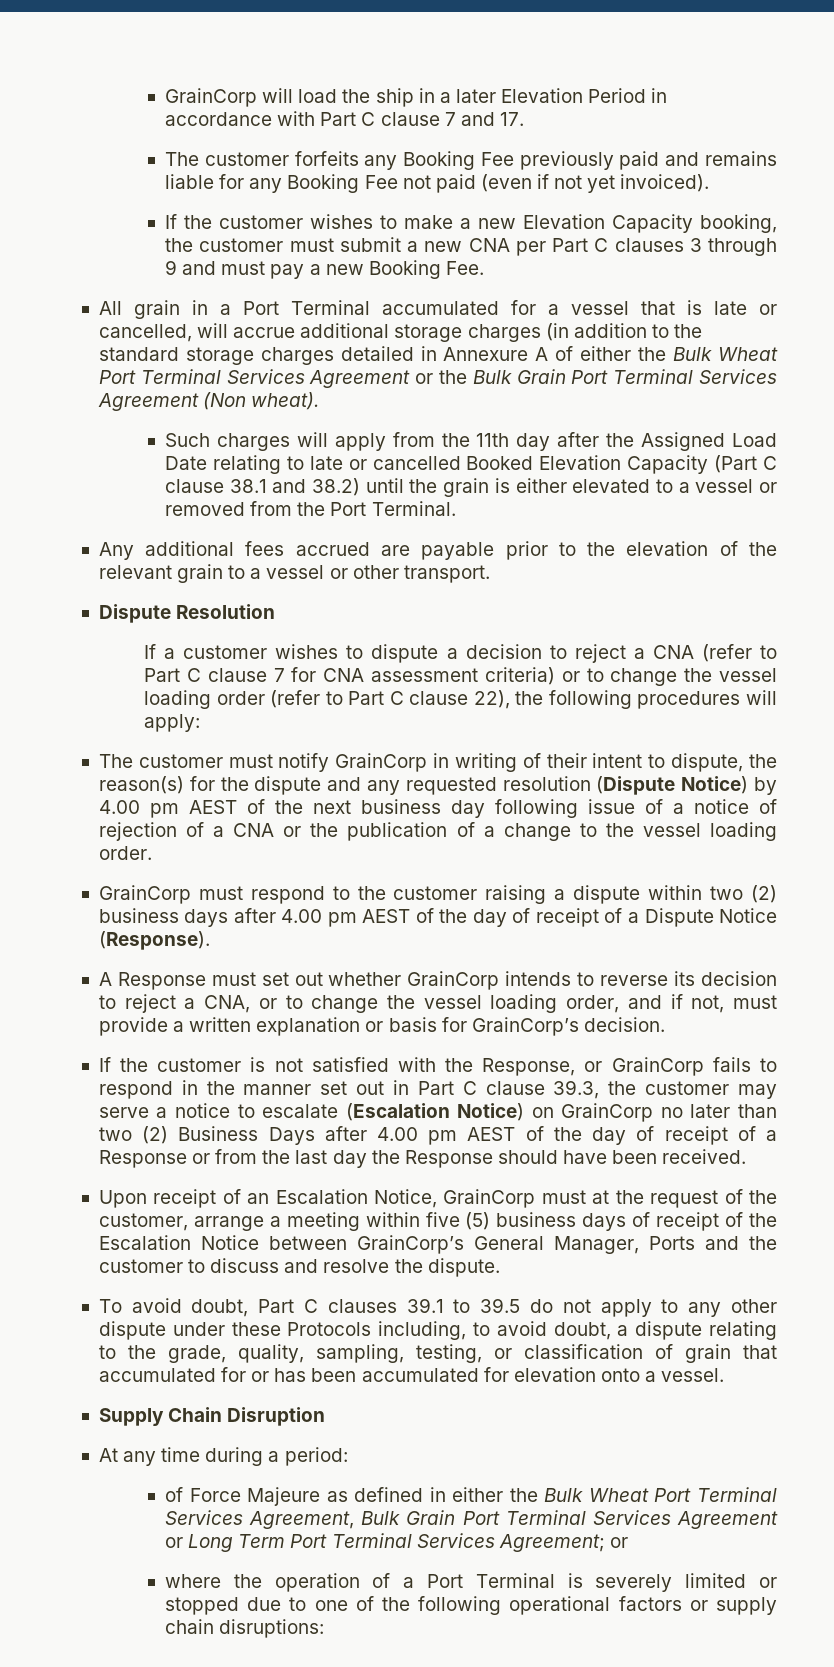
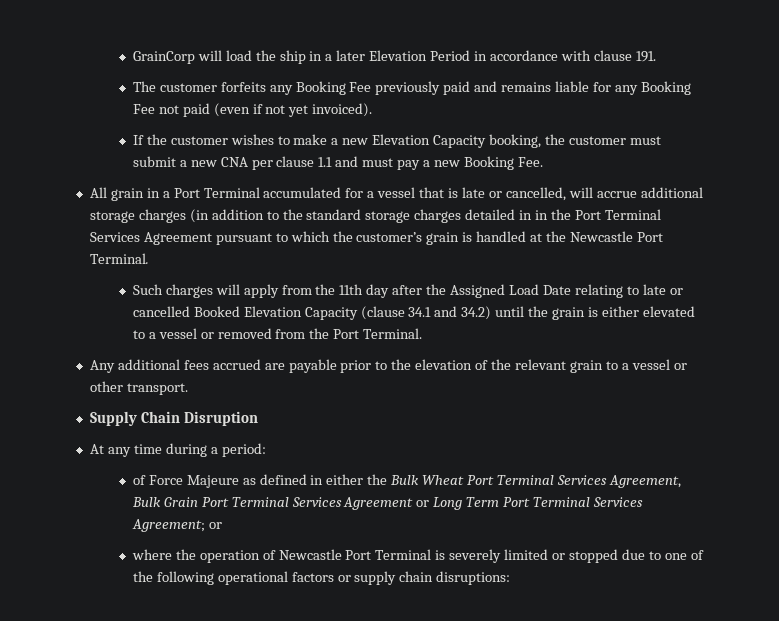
[320,112,524,126] Part C clause 7 and 17. -> [593,50,656,62] clause 191.
[551,238,778,256] [164,260,177,275] Part C clauses 3 through 9 -> [276,156,333,167] clause 1.1
[443,346,778,361] [98,369,778,388] [97,392,320,411] Annexure A of either the Bulk Wheat Port Terminal Services Agreement or the Bulk Grain Port Terminal Services Agreement (Non wheat). -> [535,209,661,220] [89,231,663,245] [89,253,149,264] in the Port Terminal Services Agreement pursuant to which the customer’s grain is handled at the Newcastle Port Terminal.
[714,455,777,473] [164,478,361,496] (Part C clause 38.1 and 38.2) -> [360,306,492,320] (clause 34.1 and 34.2)
[98,604,276,623] [144,644,777,663] [144,667,777,686] [144,690,777,709] [144,714,201,732] [98,753,778,772] [98,776,778,795] [98,799,777,818] [98,822,778,841] [98,846,152,860] [98,885,777,904] [98,908,778,927] [98,931,210,950] [98,971,777,990] [98,994,777,1013] [98,1017,665,1036] [98,1057,777,1076] [98,1080,777,1099] [98,1103,777,1122] [98,1126,777,1145] [98,1149,747,1168] [98,1189,777,1208] [98,1212,777,1231] [98,1235,778,1254] [98,1258,500,1277] [98,1298,777,1317] [98,1321,778,1340] [98,1344,777,1363] [98,1367,725,1382] // Dispute Resolution // If a customer wishes to dispute a decision to reject a CNA (refer to Part C clause 7 for CNA assessment criteria) or to change the vessel loading order (refer to Part C clause 22), the following procedures will apply: // The customer must notify GrainCorp in writing of their intent to dispute, the reason(s) for the dispute and any requested resolution (Dispute Notice) by 4.00 pm AEST of the next business day following issue of a notice of rejection of a CNA or the publication of a change to the vessel loading order. // GrainCorp must respond to the customer raising a dispute within two (2) business days after 4.00 pm AEST of the day of receipt of a Dispute Notice (Response). // A Response must set out whether GrainCorp intends to reverse its decision to reject a CNA, or to change the vessel loading order, and if not, must provide a written explanation or basis for GrainCorp’s decision. // If the customer is not satisfied with the Response, or GrainCorp fails to respond in the manner set out in Part C clause 39.3, the customer may serve a notice to escalate (Escalation Notice) on GrainCorp no later than two (2) Business Days after 4.00 pm AEST of the day of receipt of a Response or from the last day the Response should have been received. // Upon receipt of an Escalation Notice, GrainCorp must at the request of the customer, arrange a meeting within five (5) business days of receipt of the Escalation Notice between GrainCorp’s General Manager, Ports and the customer to discuss and resolve the dispute. // To avoid doubt, Part C clauses 39.1 to 39.5 do not apply to any other dispute under these Protocols including, to avoid doubt, a dispute relating to the grade, quality, sampling, testing, or classification of grain that accumulated for or has been accumulated for elevation onto a vessel. -> (188, 389) none
[403,1577,415,1588] a -> [278,549,342,560] Newcastle

